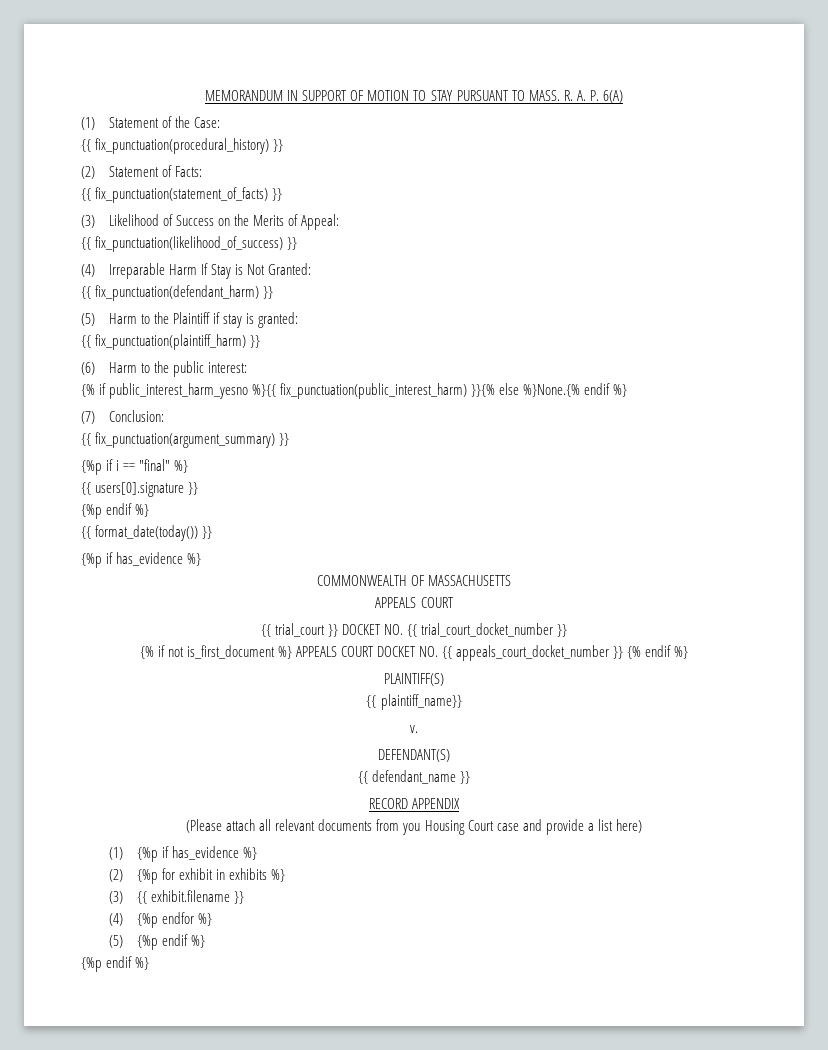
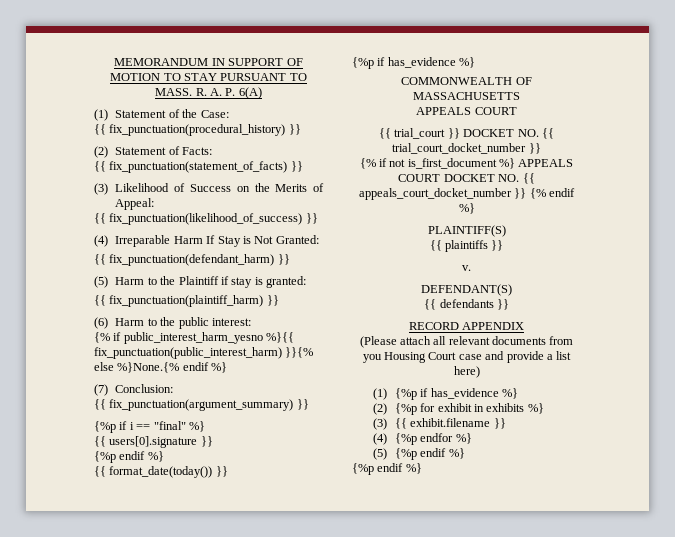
[380,694,462,710] plaintiff_name}} -> [445,240,504,252] plaintiffs }}
[372,770,456,784] defendant_name -> [439,299,494,308] defendants

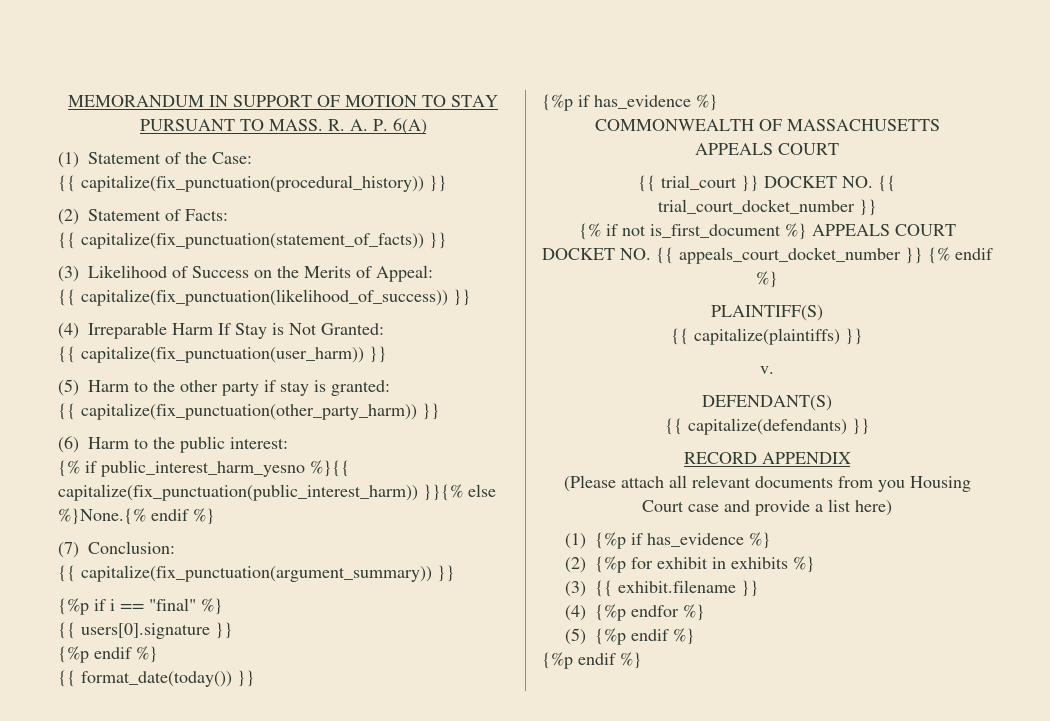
[109,124,286,136] fix_punctuation(procedural_history) -> [81,175,424,192] capitalize(fix_punctuation(procedural_history))
[109,161,288,173] fix_punctuation(statement_of_facts) -> [81,232,424,249] capitalize(fix_punctuation(statement_of_facts))
[109,213,303,225] fix_punctuation(likelihood_of_success) -> [81,289,448,306] capitalize(fix_punctuation(likelihood_of_success))
[109,254,275,266] fix_punctuation(defendant_harm) -> [81,346,364,363] capitalize(fix_punctuation(user_harm))
[178,276,219,285] Plaintiff -> [180,380,259,396] other party
[109,295,264,307] fix_punctuation(plaintiff_harm) -> [81,403,417,420] capitalize(fix_punctuation(other_party_harm))
[94,347,282,359] fix_punctuation(public_interest_harm) -> [58,484,418,501] capitalize(fix_punctuation(public_interest_harm))
[109,399,294,411] fix_punctuation(argument_summary) -> [81,565,432,582] capitalize(fix_punctuation(argument_summary))
[445,240,488,252] plaintiffs -> [694,328,840,345] capitalize(plaintiffs)
[439,299,494,308] defendants -> [687,418,847,435] capitalize(defendants)

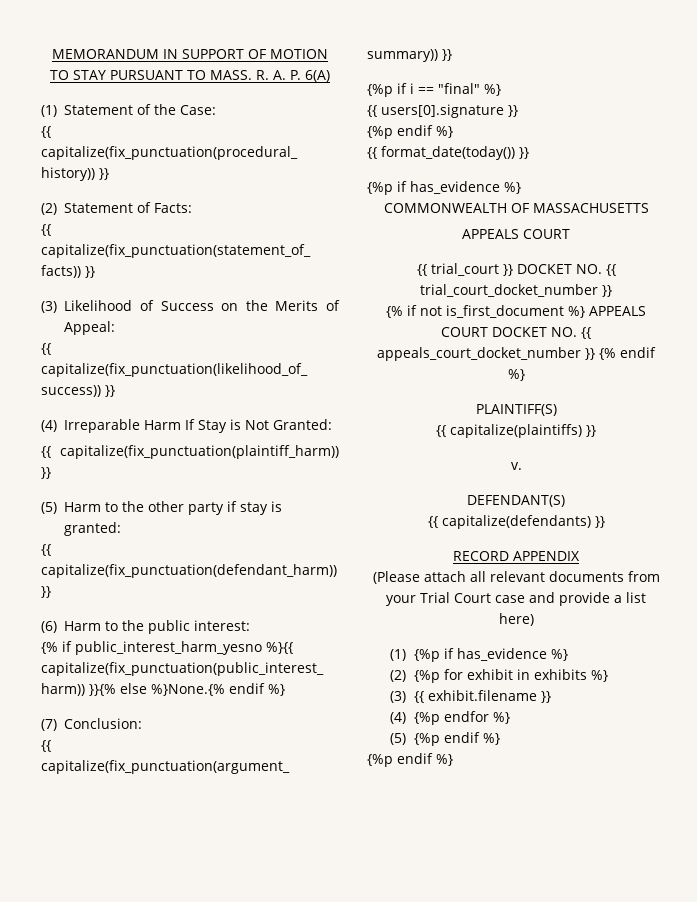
[81,346,364,363] capitalize(fix_punctuation(user_harm)) -> [60,445,339,459] capitalize(fix_punctuation(plaintiff_harm))
[81,403,417,420] capitalize(fix_punctuation(other_party_harm)) -> [41,564,337,578] capitalize(fix_punctuation(defendant_harm))
[877,476,971,492] you Housing -> [386,592,450,606] your Trial

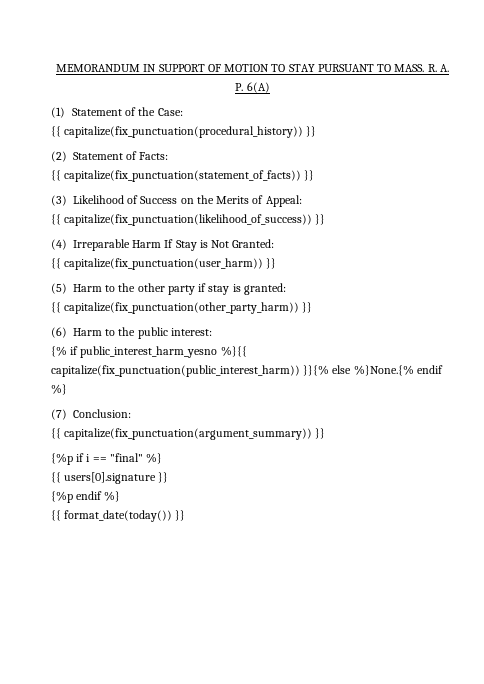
[60,445,339,459] capitalize(fix_punctuation(plaintiff_harm)) -> [64,258,264,270] capitalize(fix_punctuation(user_harm))
[41,564,337,578] capitalize(fix_punctuation(defendant_harm)) -> [64,302,300,314] capitalize(fix_punctuation(other_party_harm))
[367,181,521,195] [383,203,649,213] [462,229,570,239] [416,263,616,276] [420,284,612,297] [386,305,646,318] [441,327,591,339] [377,347,656,361] [507,369,525,381] [475,404,557,416] [436,424,596,438] [510,462,522,470] [467,495,565,507] [427,515,605,529] [453,551,580,561] [372,571,660,584] [386,592,646,606] [498,613,534,626] [390,648,568,662] [390,669,608,683] [390,690,551,703] [390,711,510,725] [390,732,500,746] [367,753,453,767] // {%p if has_evidence %} // COMMONWEALTH OF MASSACHUSETTS // APPEALS COURT // {{ trial_court }} DOCKET NO. {{ trial_court_docket_number }} // {% if not is_first_document %} APPEALS COURT DOCKET NO. {{ appeals_court_docket_number }} {% endif %} // PLAINTIFF(S) // {{ capitalize(plaintiffs) }} // v. // DEFENDANT(S) // {{ capitalize(defendants) }} // RECORD APPENDIX // (Please attach all relevant documents from your Trial Court case and provide a list here) // (1) {%p if has_evidence %} // (2) {%p for exhibit in exhibits %} // (3) {{ exhibit.filename }} // (4) {%p endfor %} // (5) {%p endif %} // {%p endif %} -> (186, 515) none

